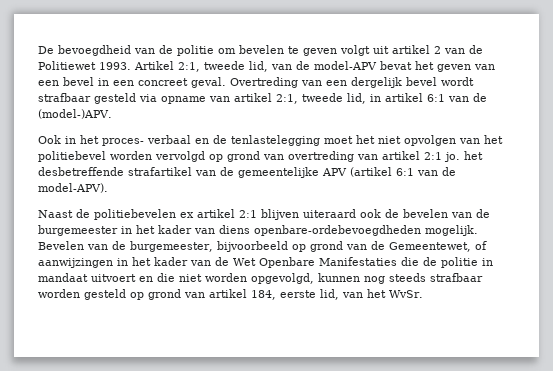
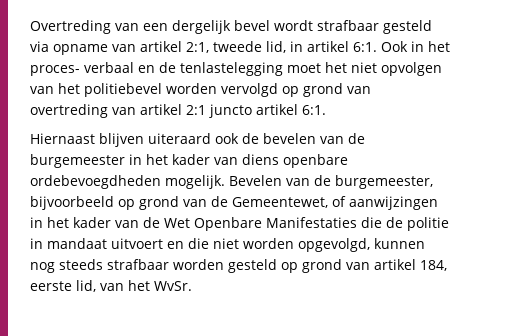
[38,45,483,56] [38,61,495,72] [38,77,226,88] De bevoegdheid van de politie om bevelen te geven volgt uit artikel 2 van de Politiewet 1993. Artikel 2:1, tweede lid, van de model-APV bevat het geven van een bevel in een concreet geval. -> (30, 27) none
[427,93,487,102] [38,109,112,119] 6:1 van de (model-)APV. // -> [353,42,377,52] 6:1.
[444,151,483,162] [38,167,456,178] [38,183,108,193] [38,209,257,220] jo. het desbetreffende strafartikel van de gemeentelijke APV (artikel 6:1 van de model-APV). // Naast de politiebevelen ex artikel 2:1 -> [209,104,326,118] [30,133,95,144] juncto artikel 6:1. // Hiernaast
[254,225,421,236] openbare-ordebevoegdheden -> [283,154,348,168] [30,175,161,189] openbare ordebevoegdheden

